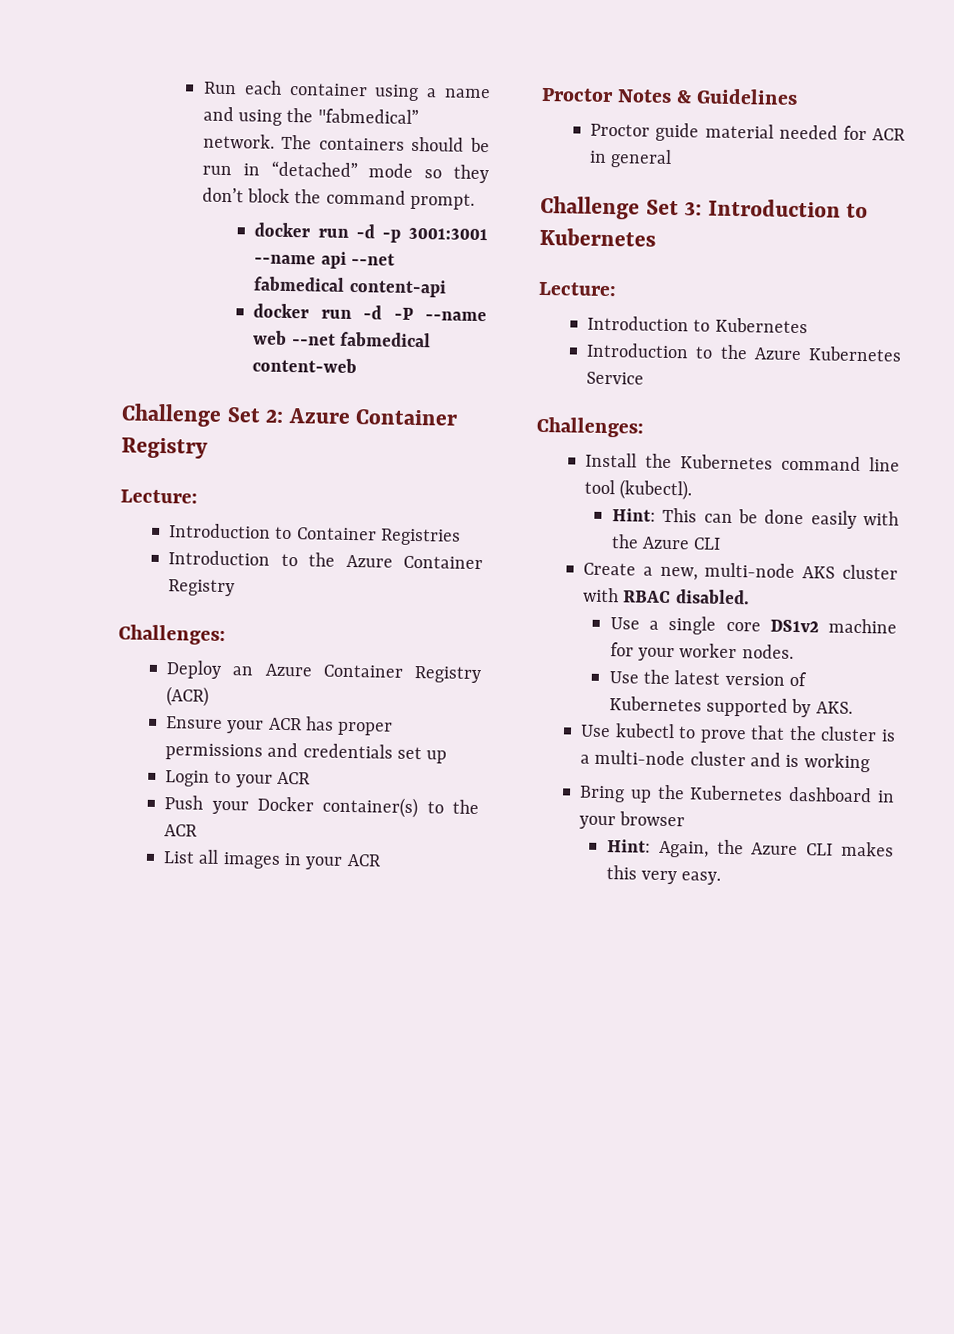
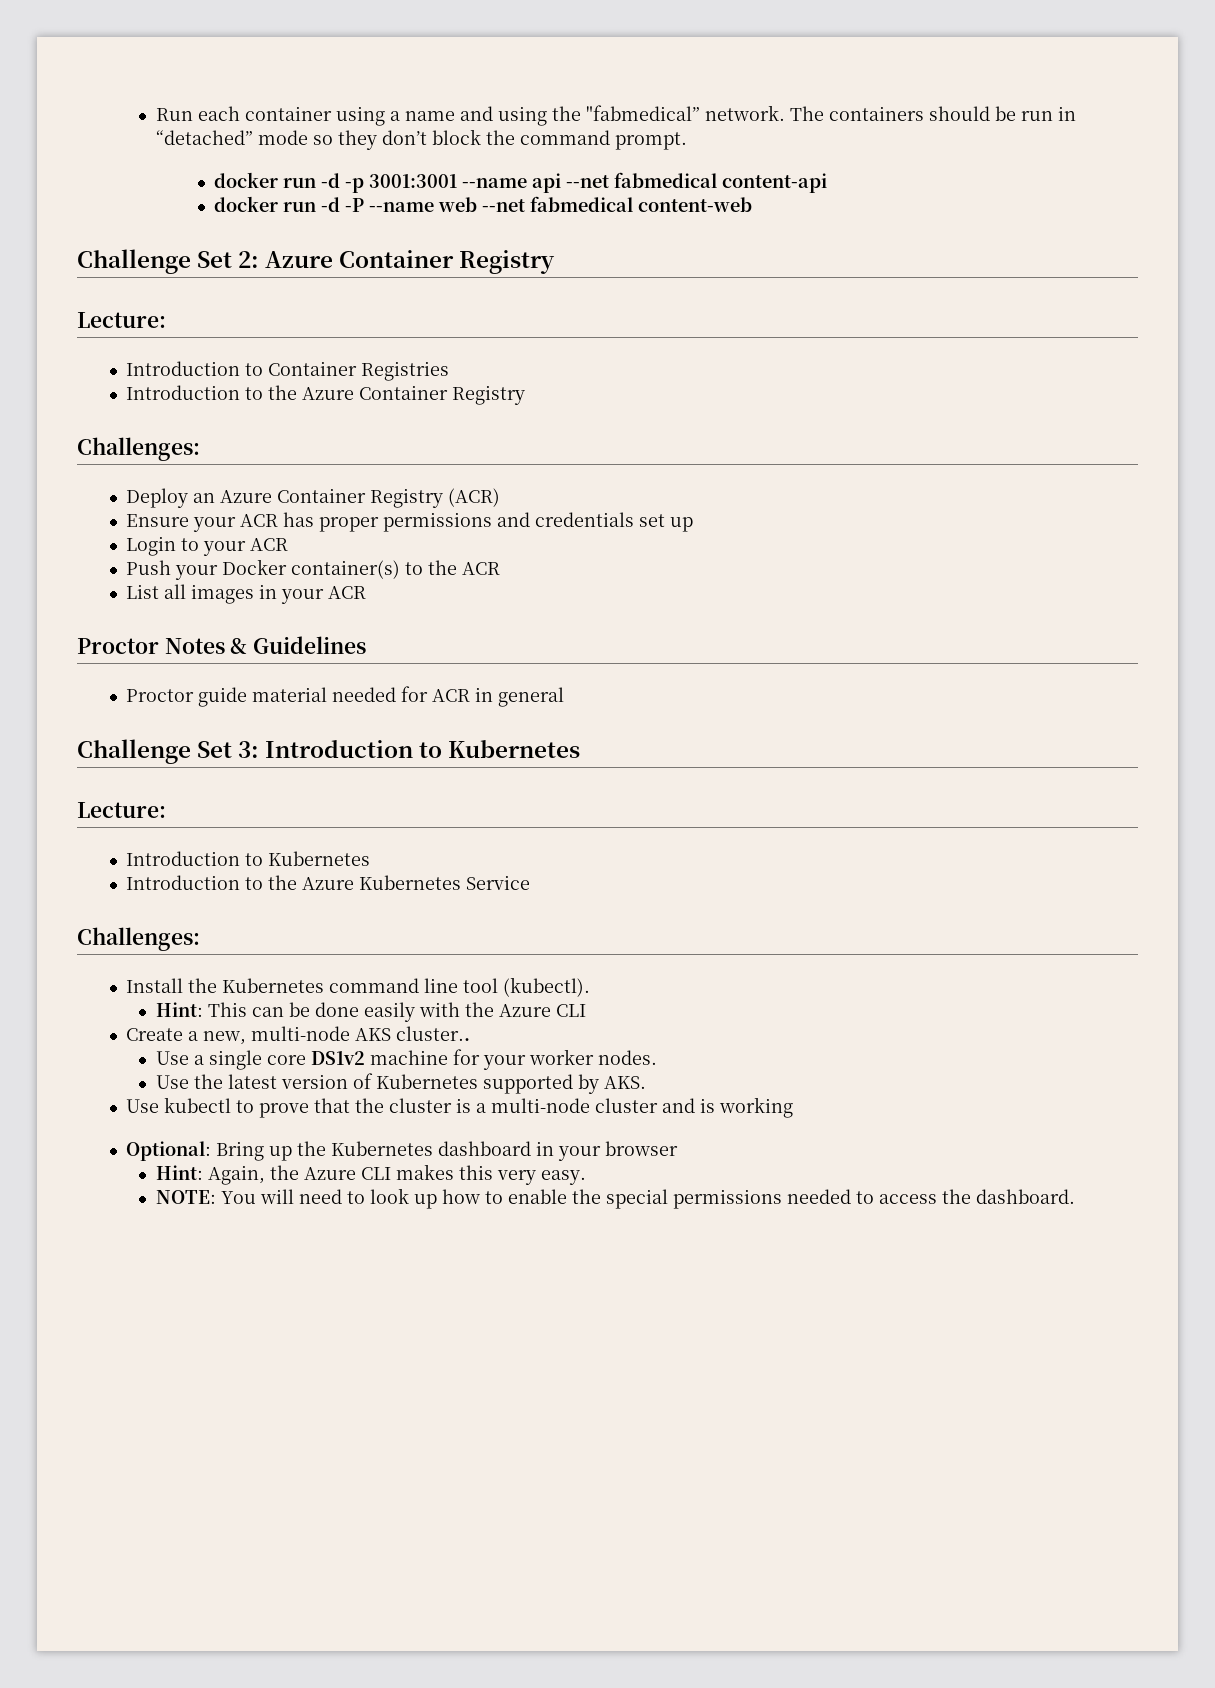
[842,564,898,580] [583,587,750,605] cluster with RBAC disabled. -> [396,1026,471,1041] cluster..
(870, 763) none -> [126,1141,212,1161] Optional:
(722, 878) none -> [155,1188,1075,1209] // NOTE: You will need to look up how to enable the special permissions needed to access the dashboard.

